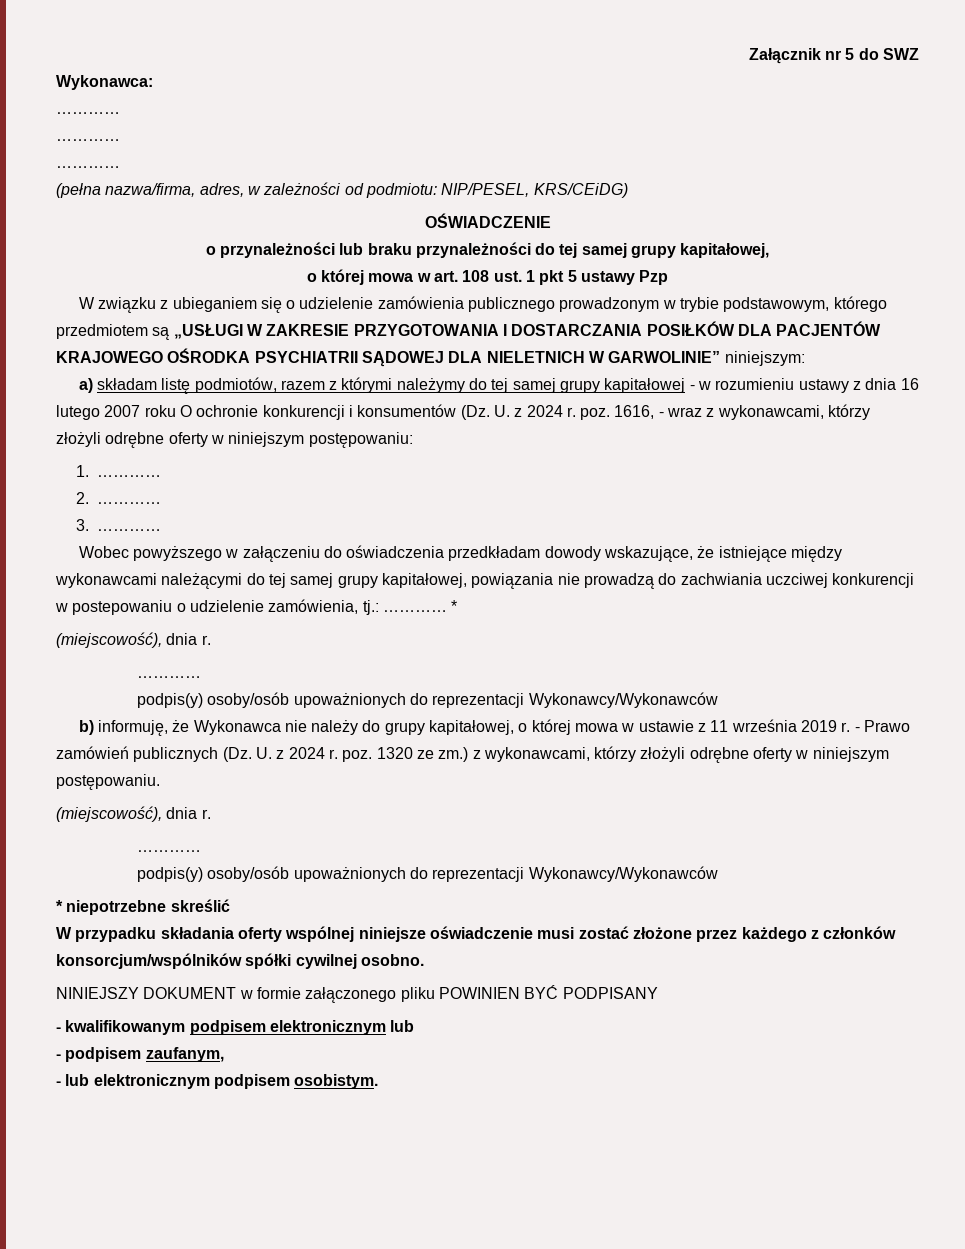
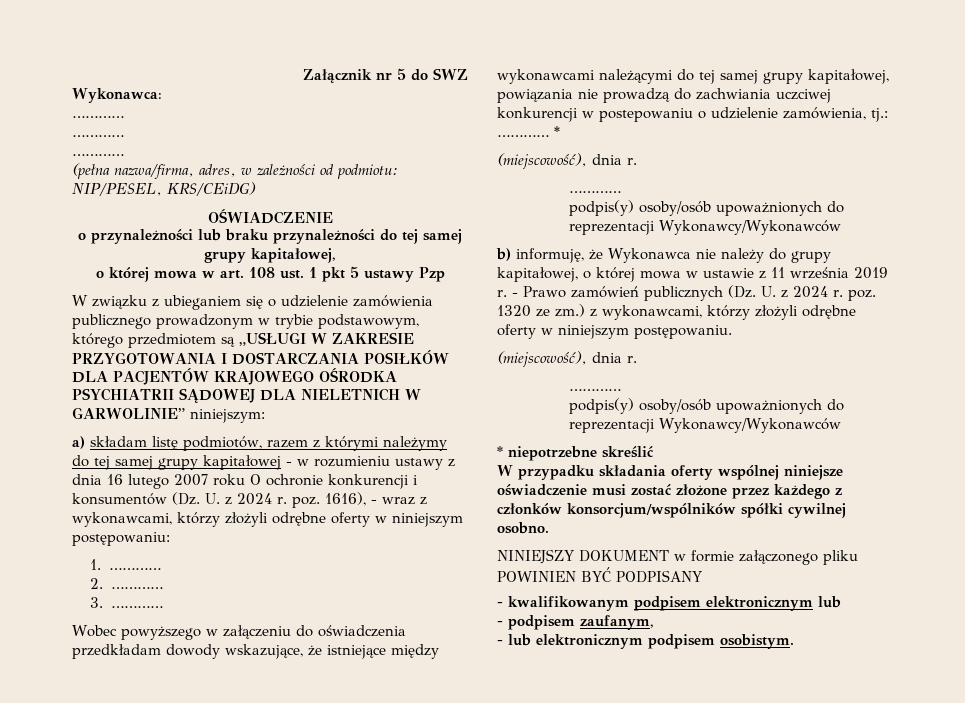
[614,405,655,419] 1616, -> [324,492,366,506] 1616),

